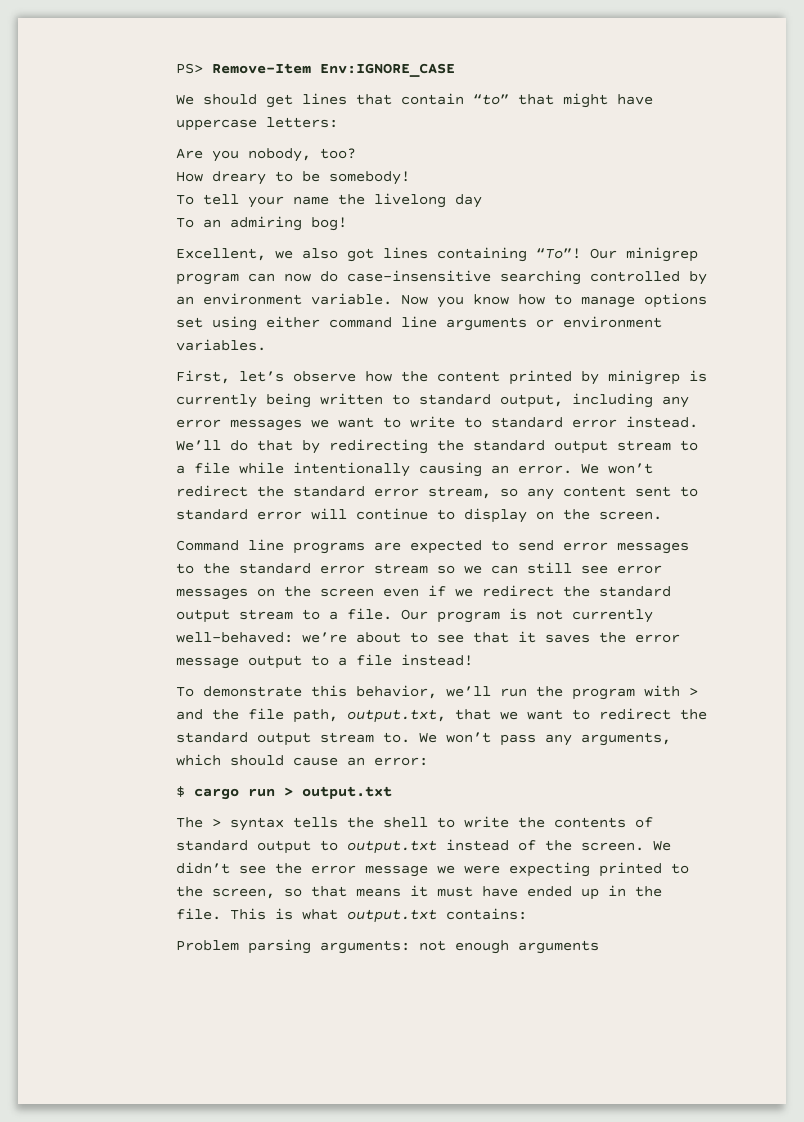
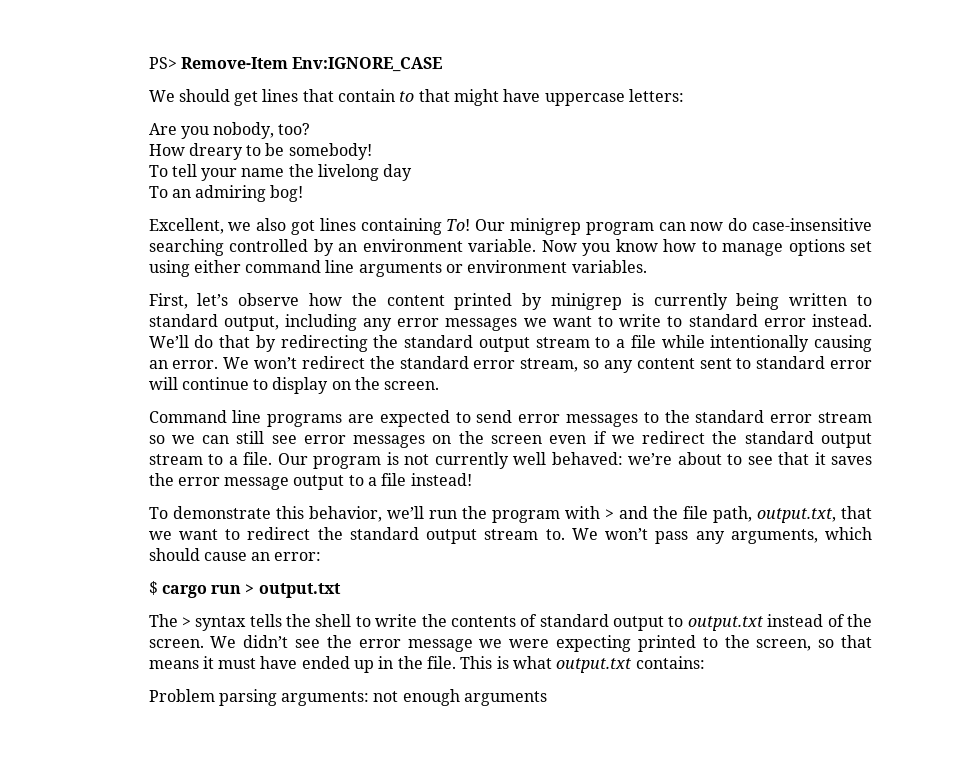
[473,94,510,105] “to” -> [399,91,415,102] to
[536,248,582,259] “To”! -> [446,219,471,231] To!
[176,632,294,643] well-behaved: -> [513,452,623,465] well behaved:

